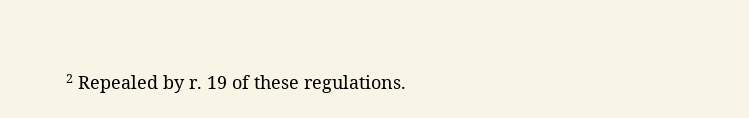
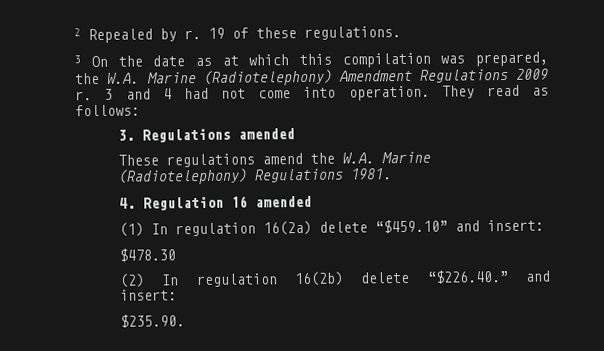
(407, 84) none -> [74,51,548,68] [74,68,549,86] [75,84,549,101] [75,104,141,117] [117,128,295,143] [117,151,431,168] [117,168,392,185] [118,195,312,211] [118,219,544,237] [118,248,176,262] [118,269,551,288] [119,289,177,301] [119,314,185,328] // 3 On the date as at which this compilation was prepared, the W.A. Marine (Radiotelephony) Amendment Regulations 2009 r. 3 and 4 had not come into operation. They read as follows: // 3. Regulations amended // These regulations amend the W.A. Marine (Radiotelephony) Regulations 1981. // 4. Regulation 16 amended // (1) In regulation 16(2a) delete “$459.10” and insert: // $478.30 // (2) In regulation 16(2b) delete “$226.40.” and insert: // $235.90.

